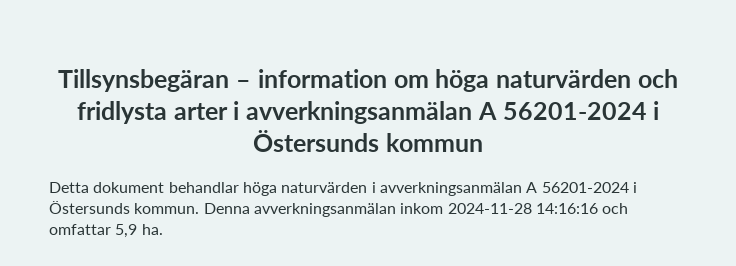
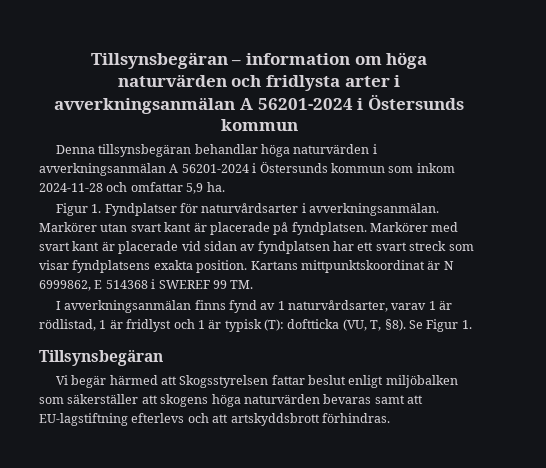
[49,182,165,193] Detta dokument -> [55,144,192,157] Denna tillsynsbegäran
[134,203,396,217] kommun. Denna avverkningsanmälan -> [330,163,414,173] kommun som
[535,203,598,214] 14:16:16 -> (103, 187) none
(163, 229) none -> [55,203,440,216] [39,222,459,235] [39,241,474,254] [39,260,454,273] [39,279,254,291] [55,300,453,313] [39,319,472,332] [39,349,163,366] [55,375,458,388] [39,394,423,407] [39,413,390,426] // Figur 1. Fyndplatser för naturvårdsarter i avverkningsanmälan. Markörer utan svart kant är placerade på fyndplatsen. Markörer med svart kant är placerade vid sidan av fyndplatsen har ett svart streck som visar fyndplatsens exakta position. Kartans mittpunktskoordinat är N 6999862, E 514368 i SWEREF 99 TM. // I avverkningsanmälan finns fynd av 1 naturvårdsarter, varav 1 är rödlistad, 1 är fridlyst och 1 är typisk (T): doftticka (VU, T, §8). Se Figur 1. // Tillsynsbegäran // Vi begär härmed att Skogsstyrelsen fattar beslut enligt miljöbalken som säkerställer att skogens höga naturvärden bevaras samt att EU-lagstiftning efterlevs och att artskyddsbrott förhindras.

